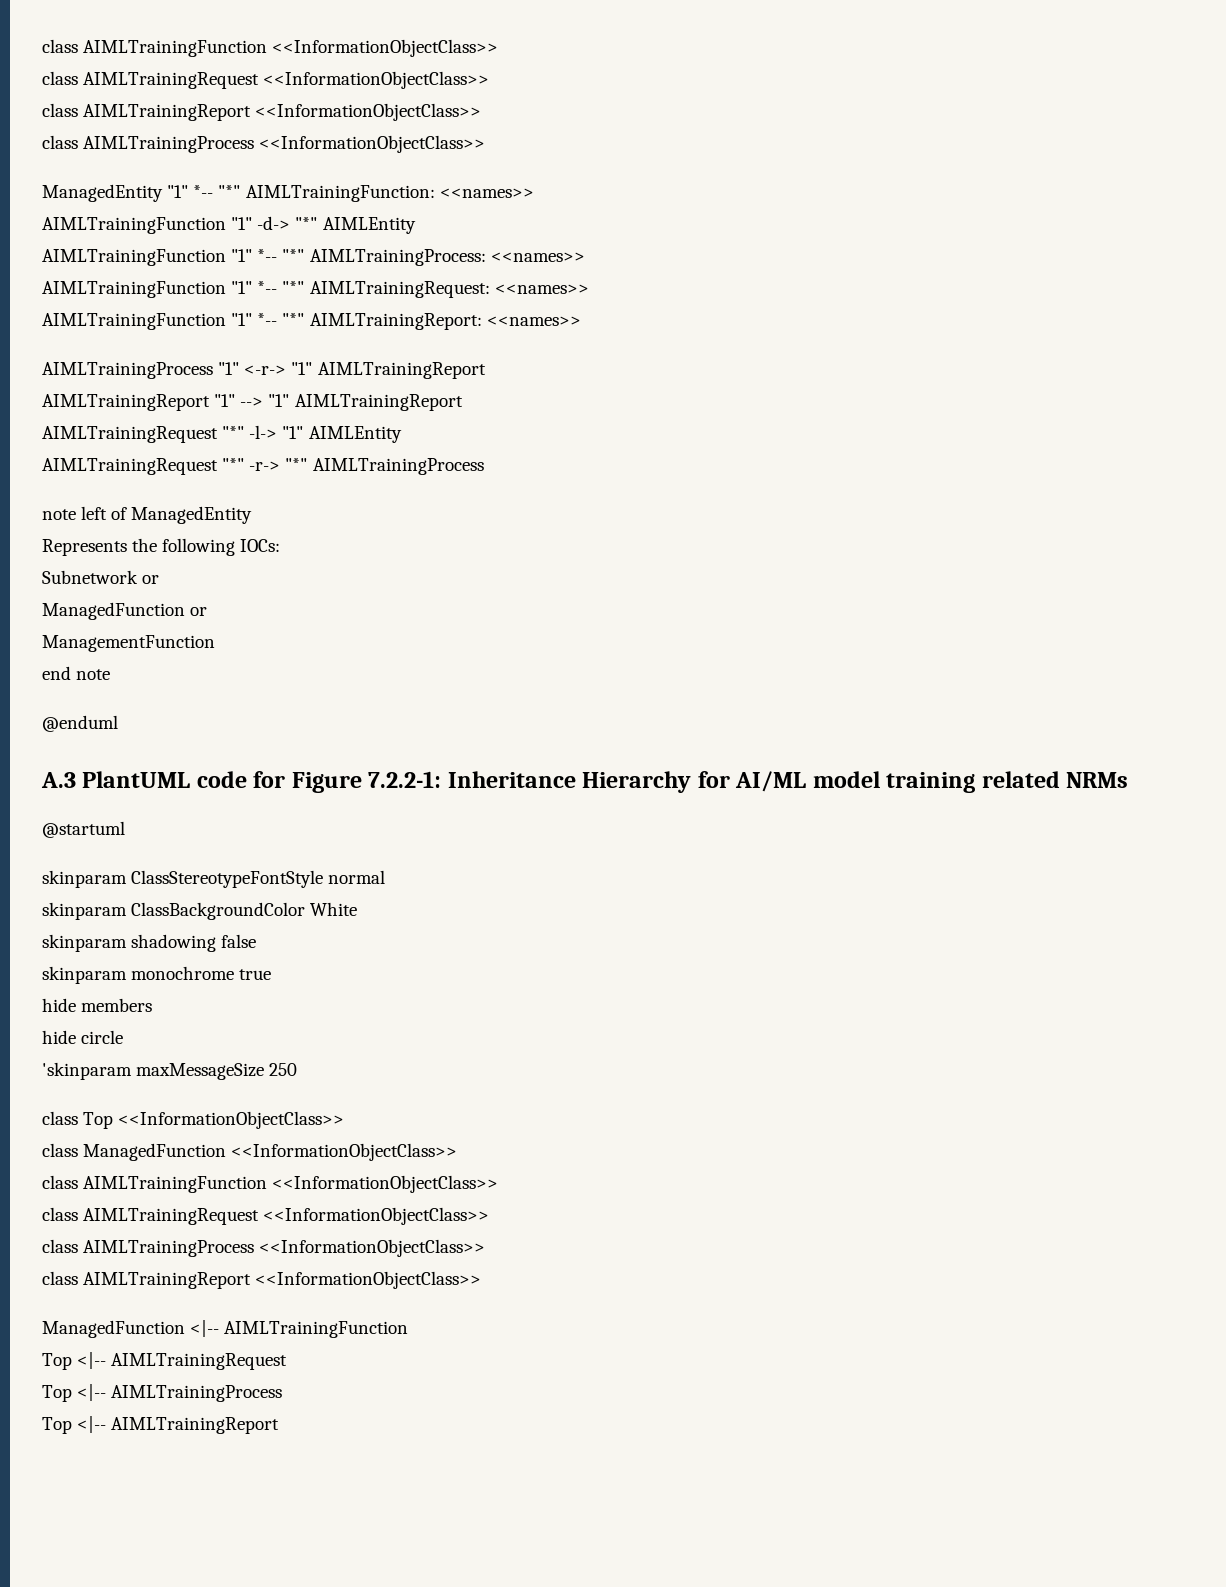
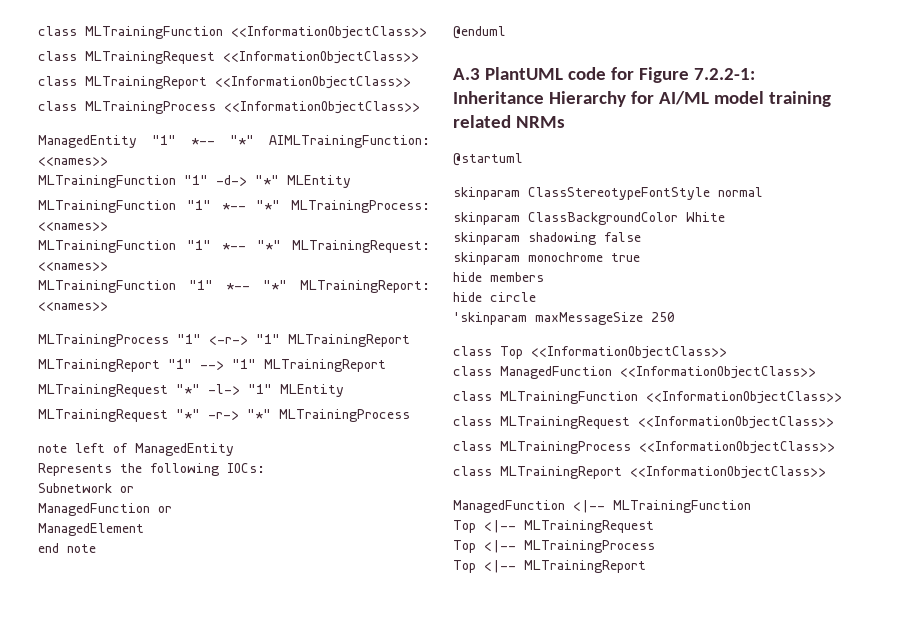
[42,39,499,57] [42,71,490,89] [42,103,482,121] [42,135,255,153] class AIMLTrainingFunction <<InformationObjectClass>> // class AIMLTrainingRequest <<InformationObjectClass>> // class AIMLTrainingReport <<InformationObjectClass>> // class AIMLTrainingProcess -> [38,26,427,39] [38,51,419,64] [38,76,411,89] [38,101,216,114] class MLTrainingFunction <<InformationObjectClass>> // class MLTrainingRequest <<InformationObjectClass>> // class MLTrainingReport <<InformationObjectClass>> // class MLTrainingProcess
[42,217,226,234] AIMLTrainingFunction -> [38,175,176,188] MLTrainingFunction
[322,217,416,234] [42,249,585,266] [42,281,589,298] [42,313,581,330] [42,362,213,379] AIMLEntity // AIMLTrainingFunction "1" *-- "*" AIMLTrainingProcess: <<names>> // AIMLTrainingFunction "1" *-- "*" AIMLTrainingRequest: <<names>> // AIMLTrainingFunction "1" *-- "*" AIMLTrainingReport: <<names>> // AIMLTrainingProcess -> [287,175,351,188] [38,200,430,213] [38,222,108,231] [38,240,430,253] [38,262,108,271] [38,280,430,293] [38,302,108,311] [38,334,169,347] MLEntity // MLTrainingFunction "1" *-- "*" MLTrainingProcess: <<names>> // MLTrainingFunction "1" *-- "*" MLTrainingRequest: <<names>> // MLTrainingFunction "1" *-- "*" MLTrainingReport: <<names>> // MLTrainingProcess
[317,362,486,379] [42,394,210,411] AIMLTrainingReport // AIMLTrainingReport -> [288,334,410,347] [38,359,160,372] MLTrainingReport // MLTrainingReport
[294,394,463,411] [42,426,218,443] AIMLTrainingReport // AIMLTrainingRequest -> [264,359,386,372] [38,384,168,397] MLTrainingReport // MLTrainingRequest
[308,426,402,443] [42,458,218,475] AIMLEntity // AIMLTrainingRequest -> [280,384,344,397] [38,409,168,422] MLEntity // MLTrainingRequest
[312,458,484,475] AIMLTrainingProcess -> [279,409,410,422] MLTrainingProcess
[42,635,215,652] ManagementFunction -> [38,523,144,536] ManagedElement
[83,1175,499,1193] [42,1207,490,1225] [42,1239,486,1257] [42,1271,252,1289] AIMLTrainingFunction <<InformationObjectClass>> // class AIMLTrainingRequest <<InformationObjectClass>> // class AIMLTrainingProcess <<InformationObjectClass>> // class AIMLTrainingReport -> [500,391,842,404] [453,416,834,429] [453,441,835,454] [453,466,622,479] MLTrainingFunction <<InformationObjectClass>> // class MLTrainingRequest <<InformationObjectClass>> // class MLTrainingProcess <<InformationObjectClass>> // class MLTrainingReport
[224,1321,409,1338] [42,1352,288,1370] [42,1384,283,1402] [42,1416,280,1434] AIMLTrainingFunction // Top <|-- AIMLTrainingRequest // Top <|-- AIMLTrainingProcess // Top <|-- AIMLTrainingReport -> [613,500,751,513] [453,520,654,533] [453,540,655,553] [453,560,646,573] MLTrainingFunction // Top <|-- MLTrainingRequest // Top <|-- MLTrainingProcess // Top <|-- MLTrainingReport

